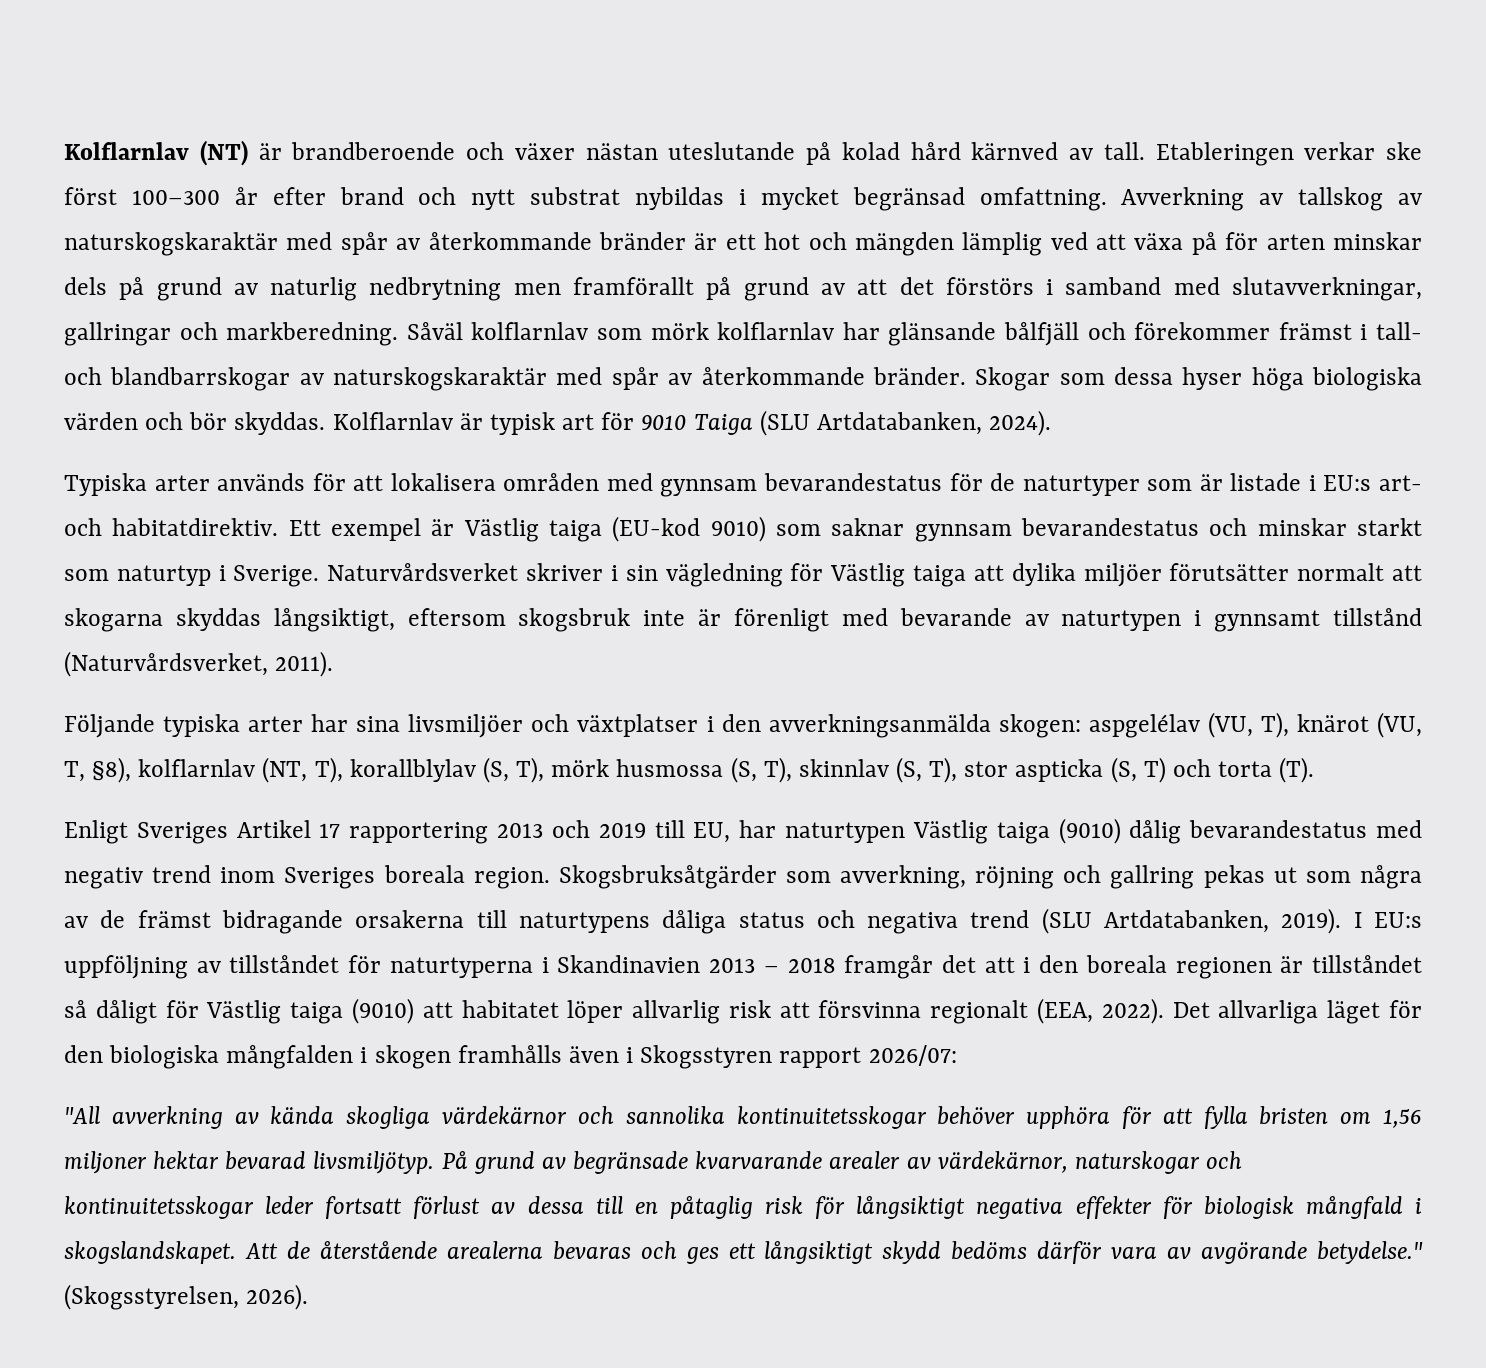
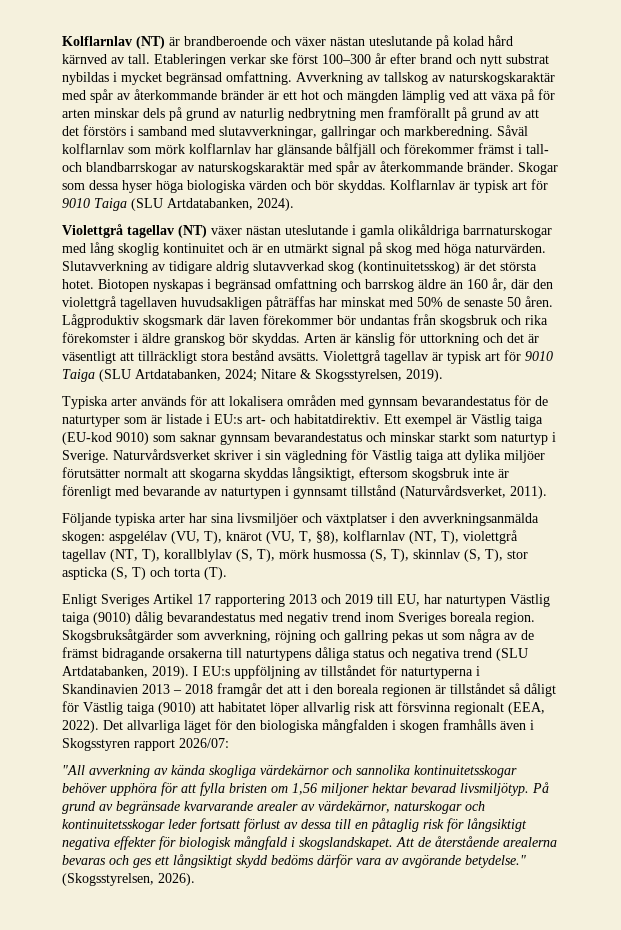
(1052, 423) none -> [62,224,552,238] [62,242,546,256] [62,261,537,274] [62,278,553,292] [62,296,553,310] [62,314,548,328] [62,332,539,346] [62,350,553,364] [62,369,443,382] // Violettgrå tagellav (NT) växer nästan uteslutande i gamla olikåldriga barrnaturskogar med lång skoglig kontinuitet och är en utmärkt signal på skog med höga naturvärden. Slutavverkning av tidigare aldrig slutavverkad skog (kontinuitetsskog) är det största hotet. Biotopen nyskapas i begränsad omfattning och barrskog äldre än 160 år, där den violettgrå tagellaven huvudsakligen påträffas har minskat med 50% de senaste 50 åren. Lågproduktiv skogsmark där laven förekommer bör undantas från skogsbruk och rika förekomster i äldre granskog bör skyddas. Arten är känslig för uttorkning och det är väsentligt att tillräckligt stora bestånd avsätts. Violettgrå tagellav är typisk art för 9010 Taiga (SLU Artdatabanken, 2024; Nitare & Skogsstyrelsen, 2019).
(343, 770) none -> [463,530,518,544] [62,549,160,562] violettgrå tagellav (NT, T),

